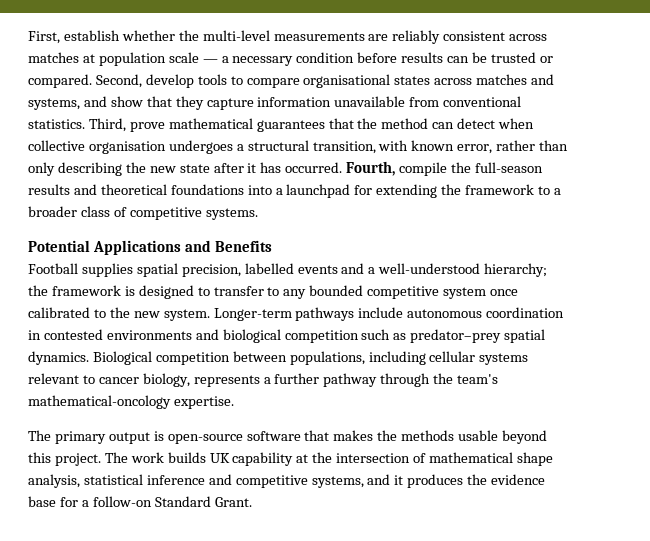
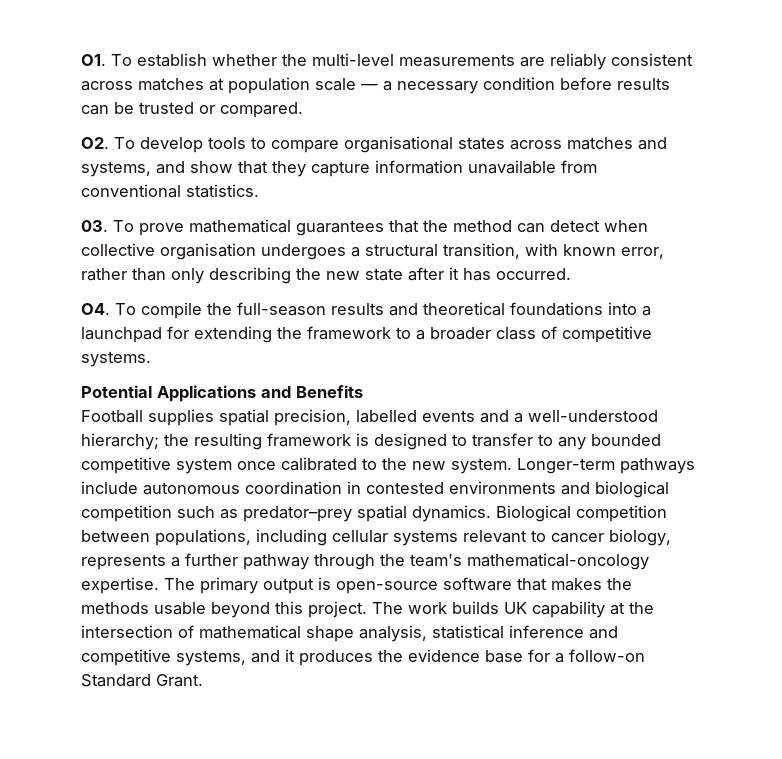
[28,31,60,44] First, -> [81,54,132,66] O1. To
[95,74,142,88] Second, -> [81,137,135,149] // O2. To
[88,118,126,132] Third, -> [81,220,134,232] // 03. To
[346,161,396,176] Fourth, -> [81,303,136,315] // O4. To
(48, 290) none -> [194,433,262,450] resulting
(234, 402) // -> (159, 585) none

